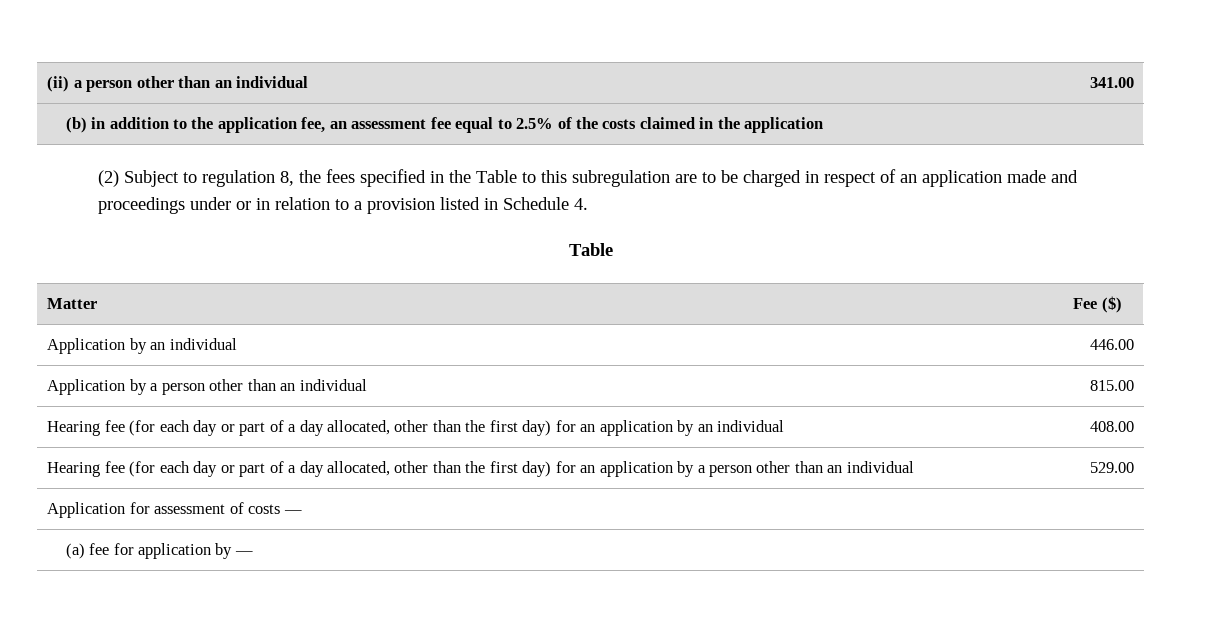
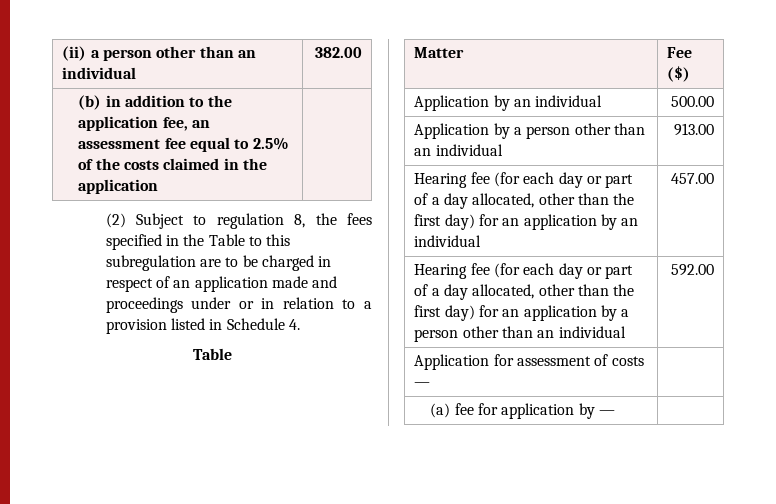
[1089,77,1134,88] 341.00 -> [314,47,362,58] 382.00
[1089,339,1134,350] 446.00 -> [670,96,714,107] 500.00
[1089,380,1134,391] 815.00 -> [673,123,714,136] 913.00
[1089,421,1134,432] 408.00 -> [670,173,714,184] 457.00
[1089,462,1134,473] 529.00 -> [670,264,714,276] 592.00

